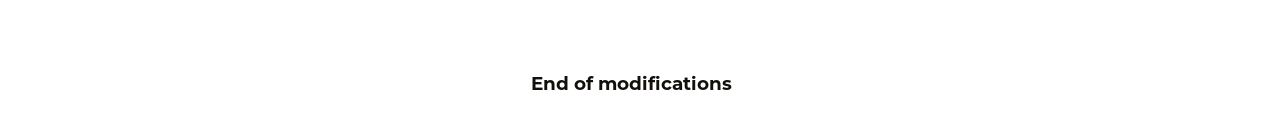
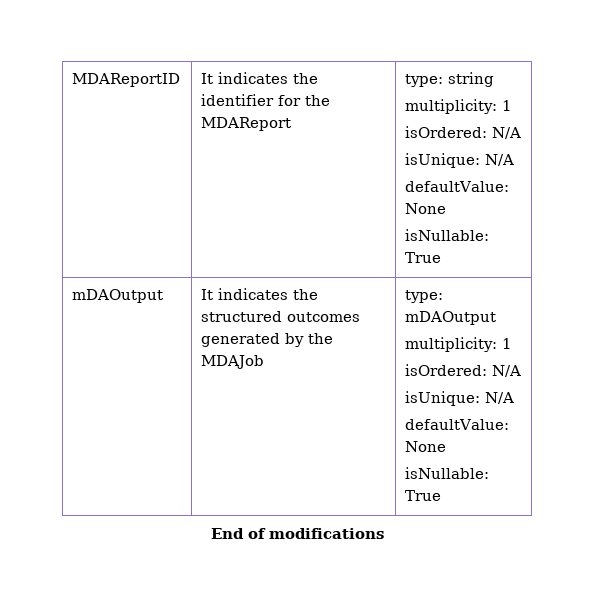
(530, 83) none -> [72,73,181,87] [201,72,319,84] [201,94,331,106] [201,117,292,131] [405,72,495,87] [405,99,513,114] [405,126,522,139] [405,153,515,168] [405,181,510,192] [405,203,447,214] [405,229,490,241] [405,252,442,263] [72,289,164,303] [201,288,319,300] [201,311,361,322] [201,333,334,347] [201,355,265,369] [405,290,444,303] [405,311,497,325] [405,337,513,352] [405,364,522,377] [405,391,515,406] [405,419,510,430] [405,441,447,452] [405,467,490,479] [405,490,442,501] MDAReportID | It indicates the identifier for the MDAReport | type: string // multiplicity: 1 // isOrdered: N/A // isUnique: N/A // defaultValue: None // isNullable: True // mDAOutput | It indicates the structured outcomes generated by the MDAJob | type: mDAOutput // multiplicity: 1 // isOrdered: N/A // isUnique: N/A // defaultValue: None // isNullable: True //

